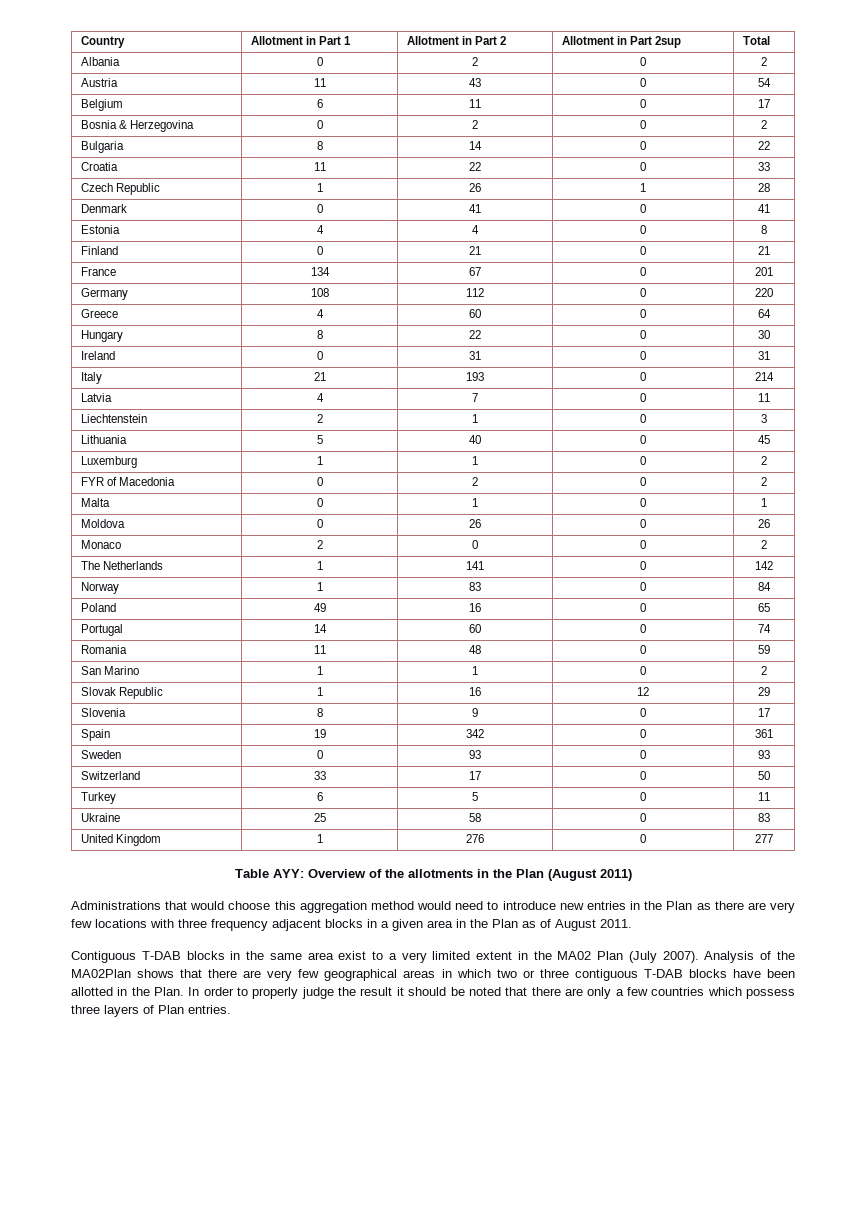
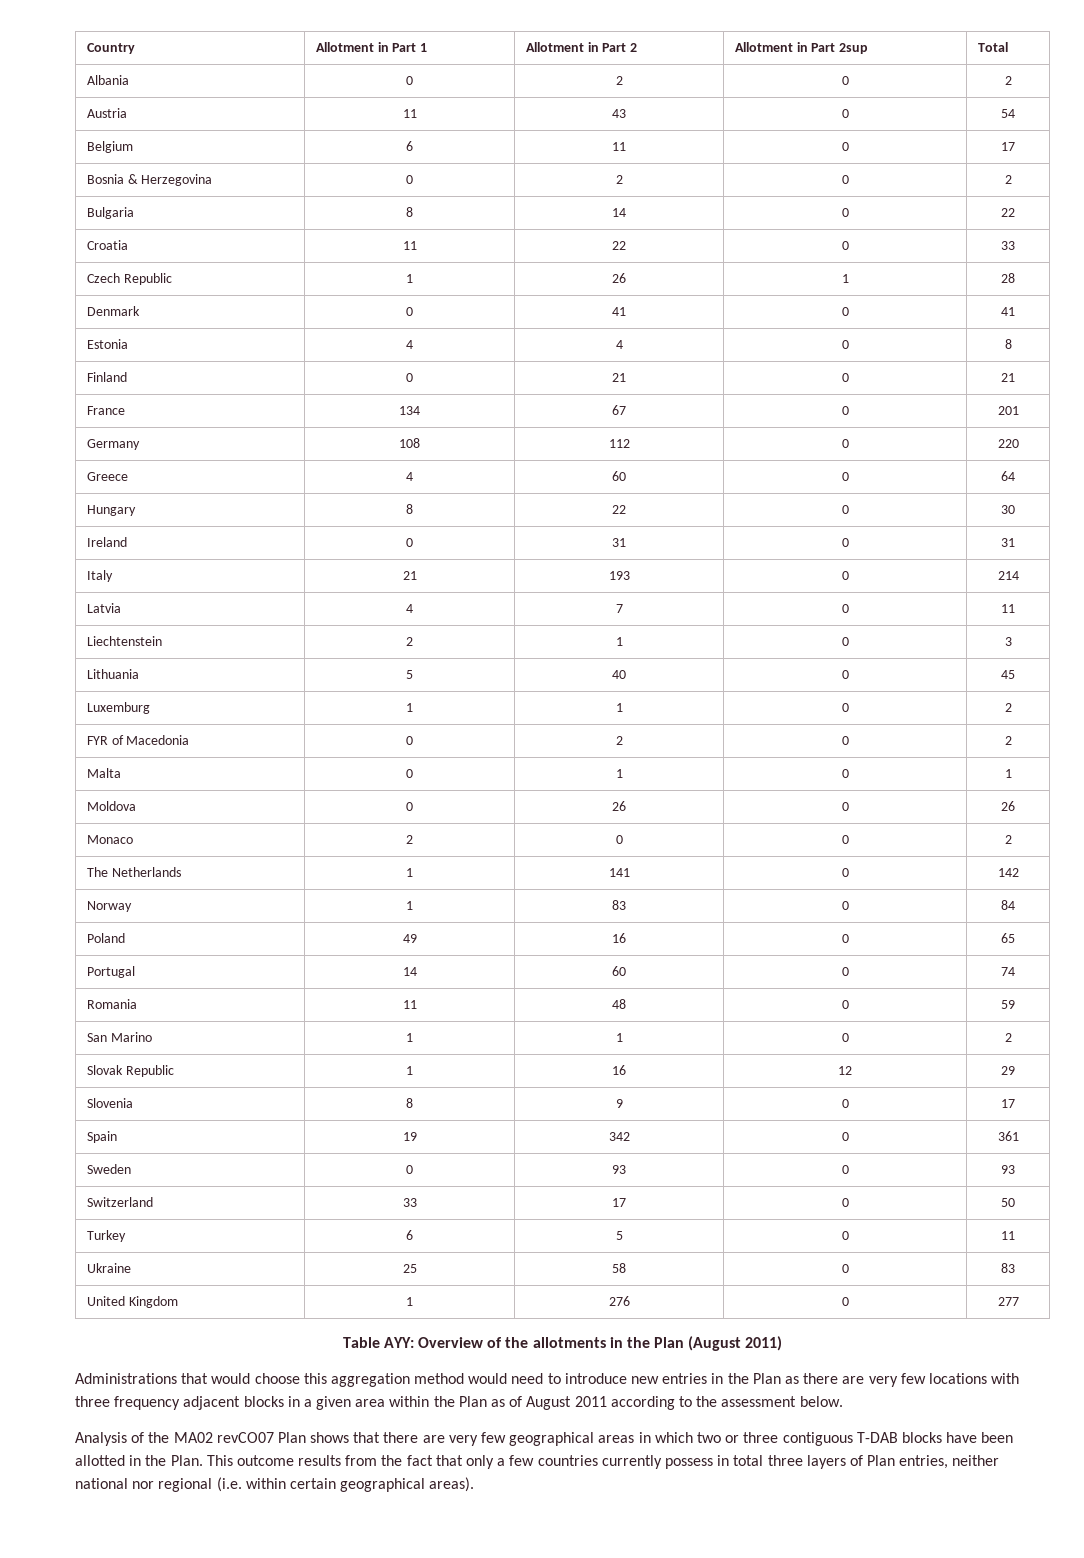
[456,919,466,928] in -> [389,1396,430,1407] within
[600,919,632,928] [71,951,796,963] [71,969,131,978] 2011. // Contiguous T-DAB blocks in the same area exist to a very limited extent in the MA02 Plan (July 2007). Analysis of the MA02Plan -> [574,1396,843,1410] [75,1432,306,1446] 2011 according to the assessment below. // Analysis of the MA02 revCO07 Plan
[188,987,795,999] [71,1005,231,1017] In order to properly judge the result it should be noted that there are only a few countries which possess three layers of Plan entries. -> [206,1455,1000,1469] [75,1477,475,1492] This outcome results from the fact that only a few countries currently possess in total three layers of Plan entries, neither national nor regional (i.e. within certain geographical areas).

